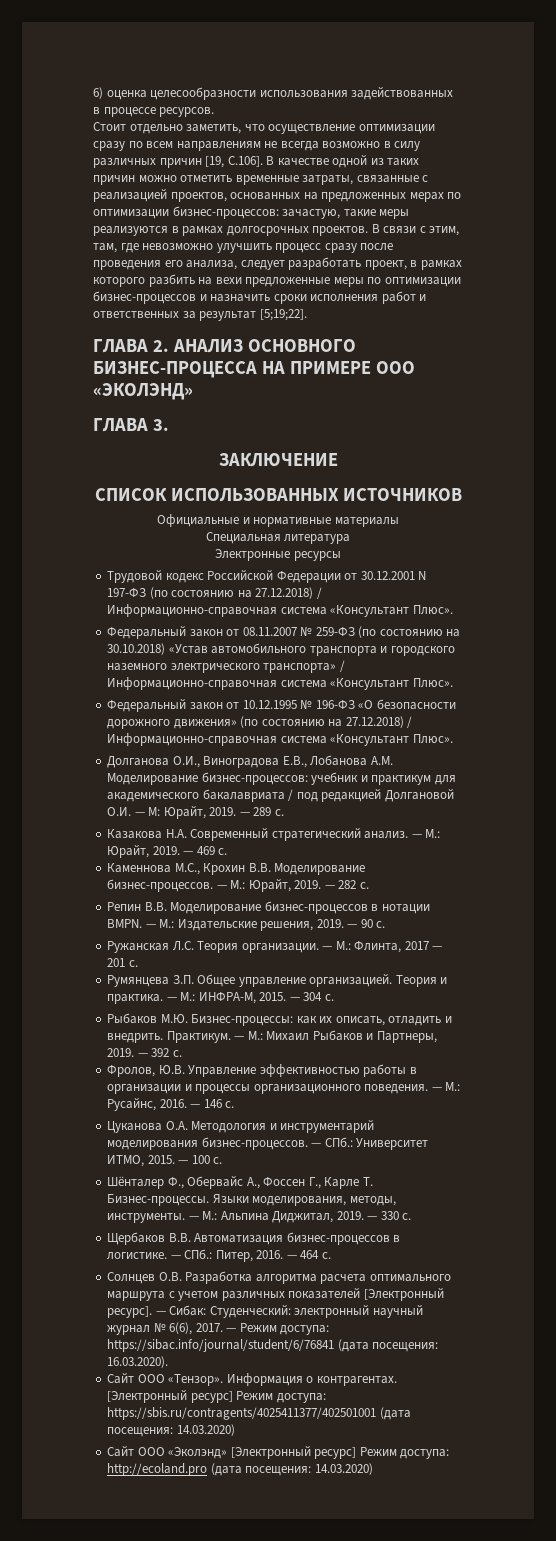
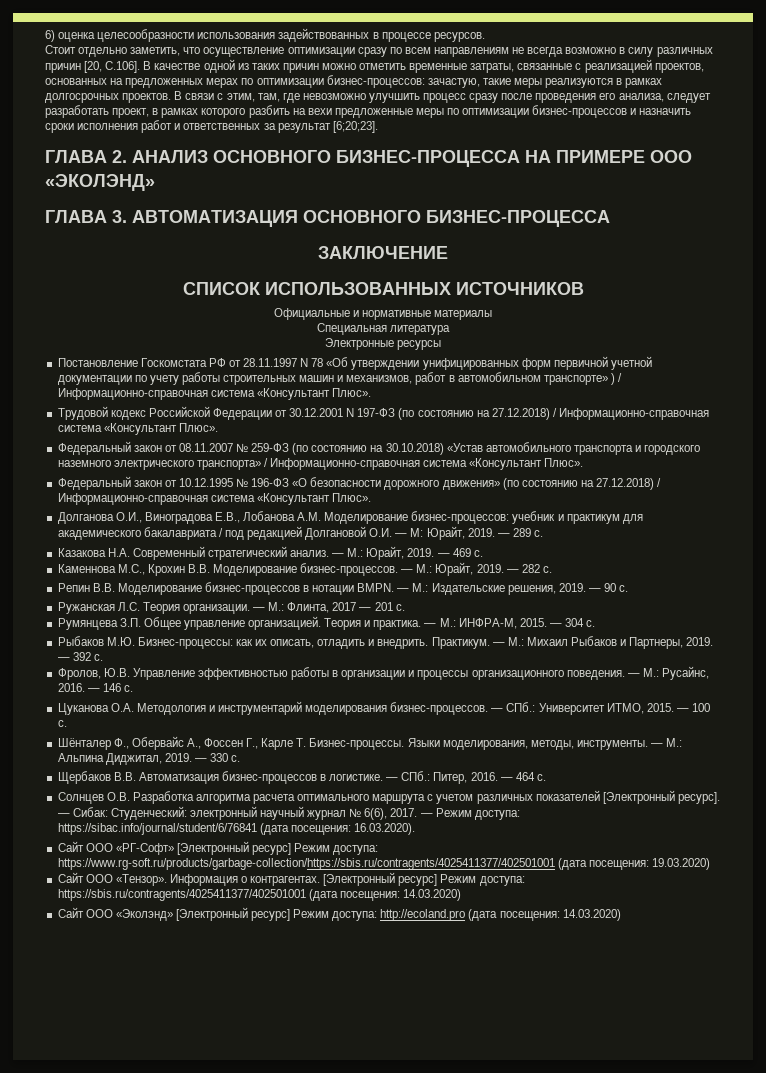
[205,156,225,168] [19, -> [84,61,103,73] [20,
[259,309,307,321] [5;19;22]. -> [332,121,378,133] [6;20;23].
(169, 425) none -> [132,210,610,227] АВТОМАТИЗАЦИЯ ОСНОВНОГО БИЗНЕС-ПРОЦЕССА
(341, 556) none -> [57,356,652,370] [57,372,623,385] [57,388,371,400] // Постановление Госкомстата РФ от 28.11.1997 N 78 «Об утверждении унифицированных форм первичной учетной документации по учету работы строительных машин и механизмов, работ в автомобильном транспорте» ) / Информационно-справочная система «Консультант Плюс».
(169, 1362) none -> [57,841,379,855] [57,858,710,870] // Сайт ООО «РГ-Софт» [Электронный ресурс] Режим доступа: https://www.rg-soft.ru/products/garbage-collection/https://sbis.ru/contragents/4025411377/402501001 (дата посещения: 19.03.2020)

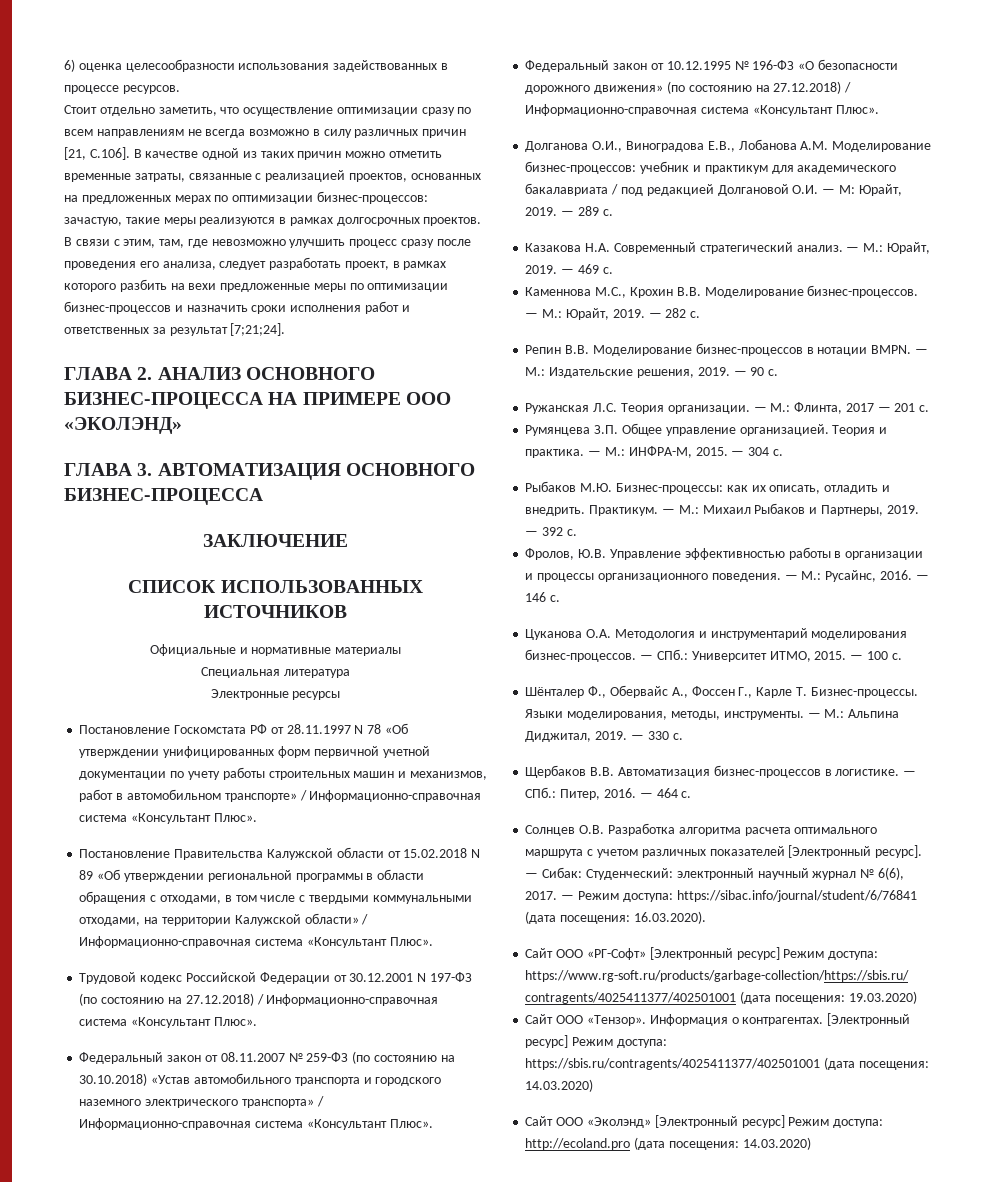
[84,61,103,73] [20, -> [64,147,86,160] [21,
[332,121,378,133] [6;20;23]. -> [230,323,286,336] [7;21;24].
[610,373,615,385] ) -> [299,790,482,802] [79,813,257,824] [79,847,481,860] [79,869,425,882] [79,891,472,904] [79,913,359,926] / Информационно-справочная система «Консультант Плюс». // Постановление Правительства Калужской области от 15.02.2018 N 89 «Об утверждении региональной программы в области обращения с отходами, в том числе с твердыми коммунальными отходами, на территории Калужской области»

